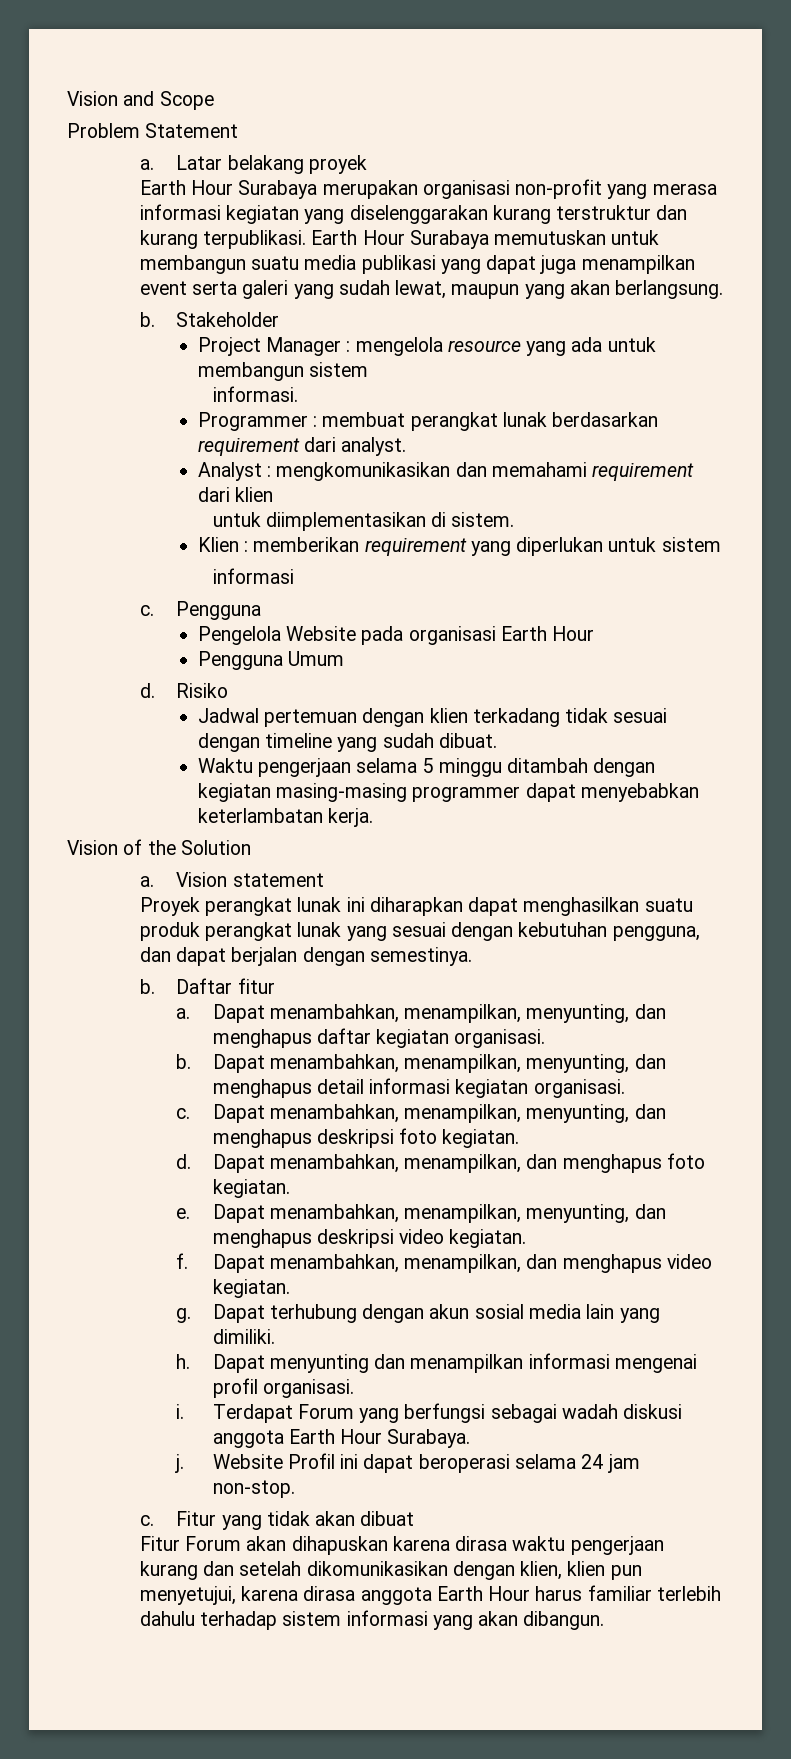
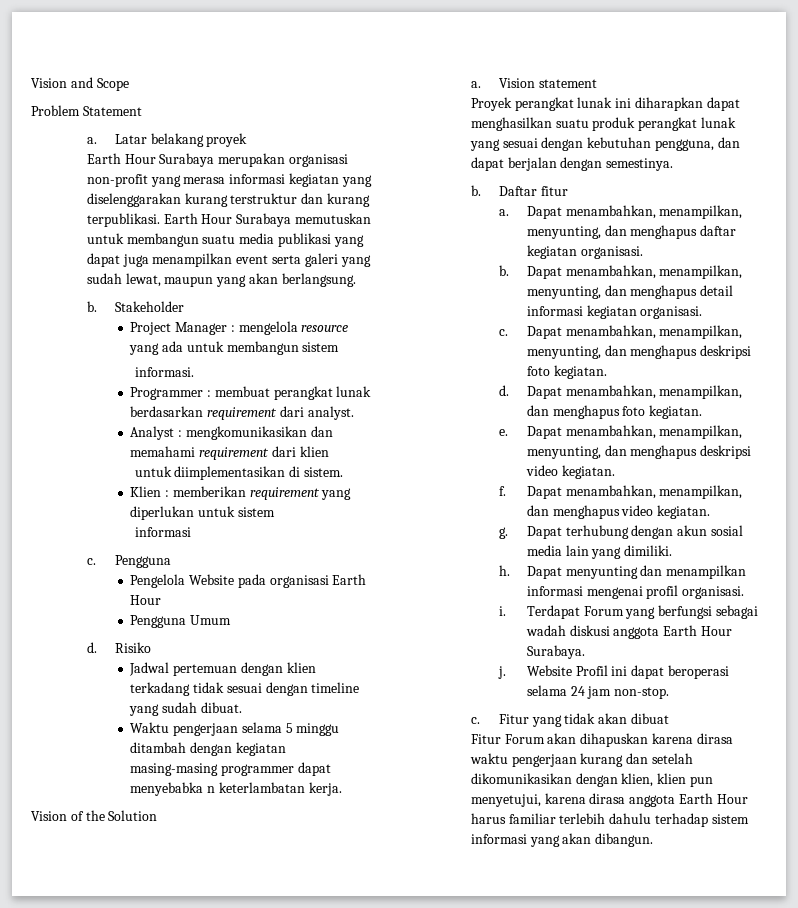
[580,783,699,802] menyebabkan -> [130,782,216,796] menyebabka n

